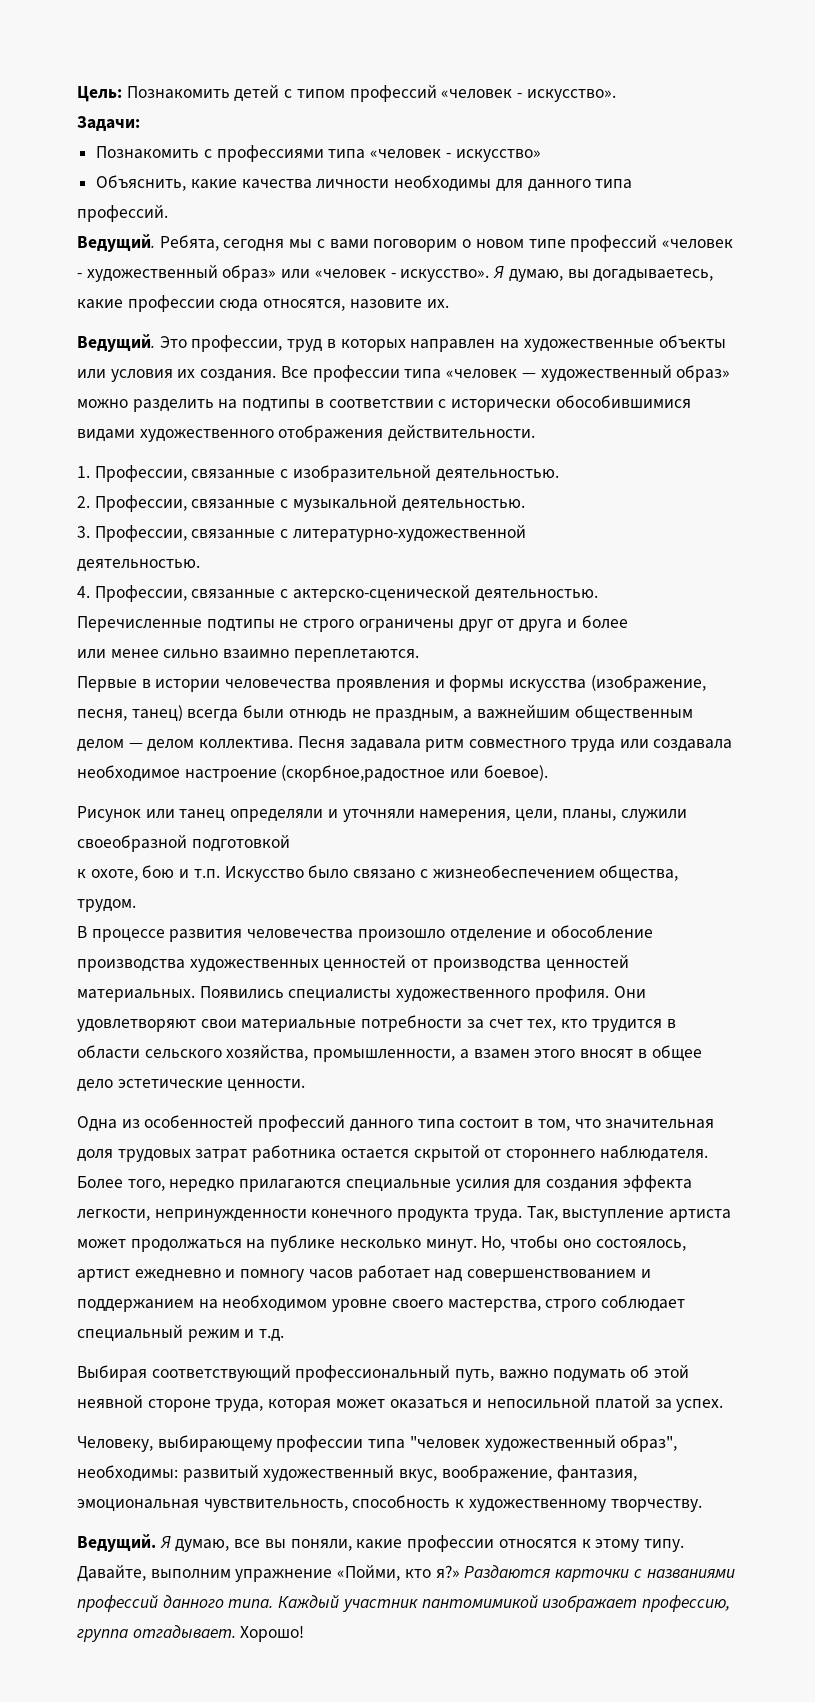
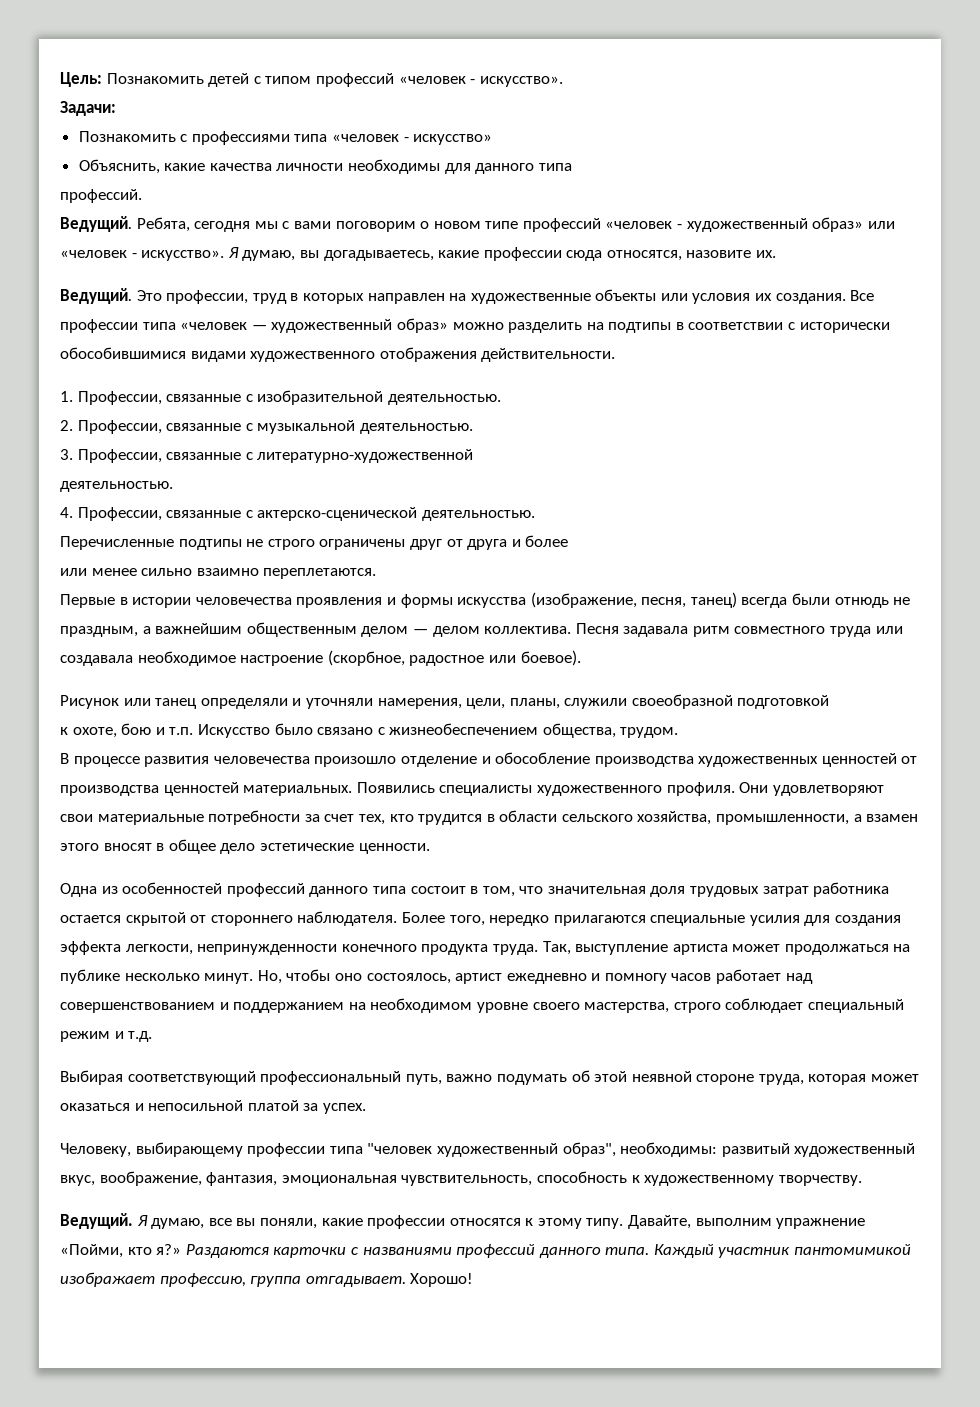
[281,765,446,782] (скорбное,радостное -> [327,650,485,666] (скорбное, радостное

